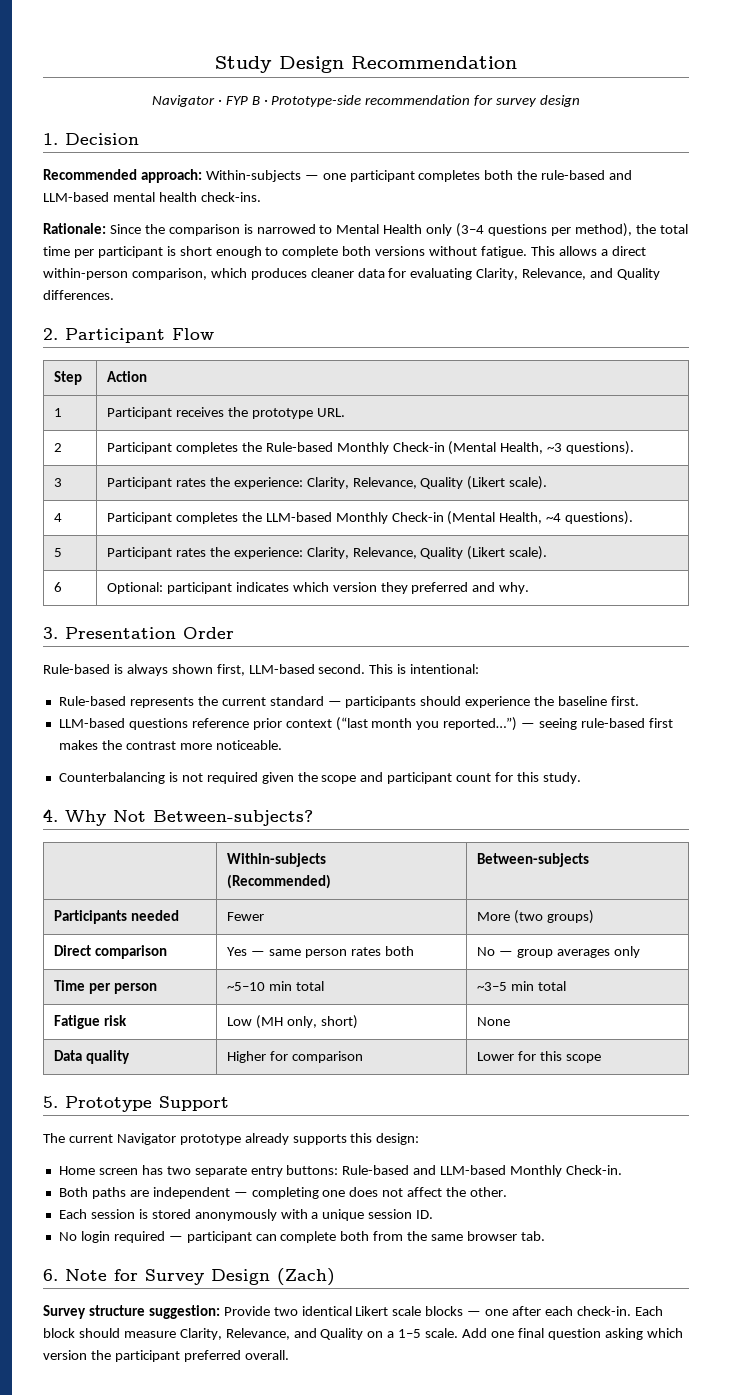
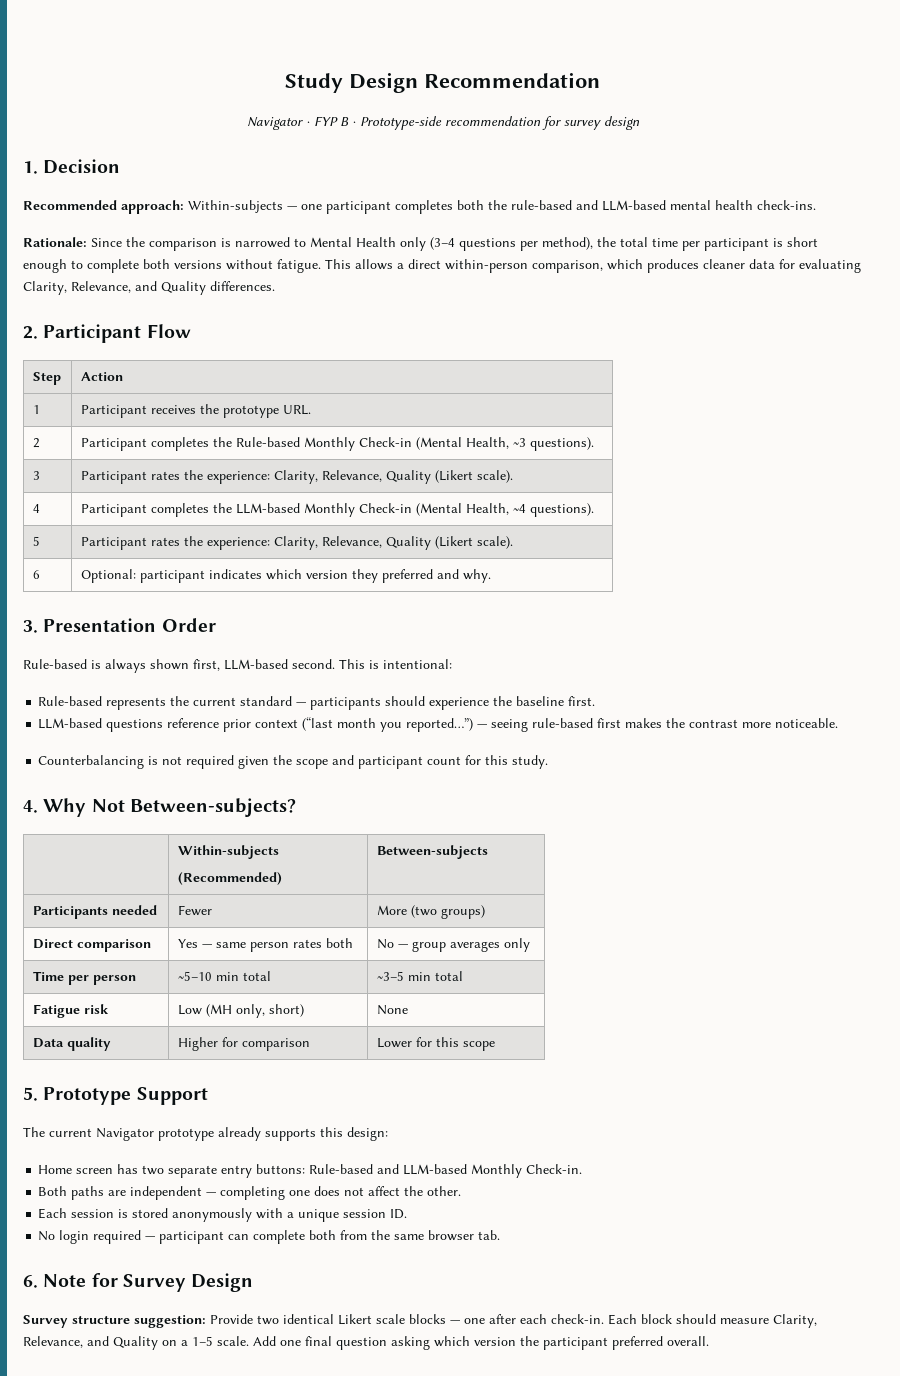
[277,1268,335,1286] (Zach) -> (254, 1282) none

